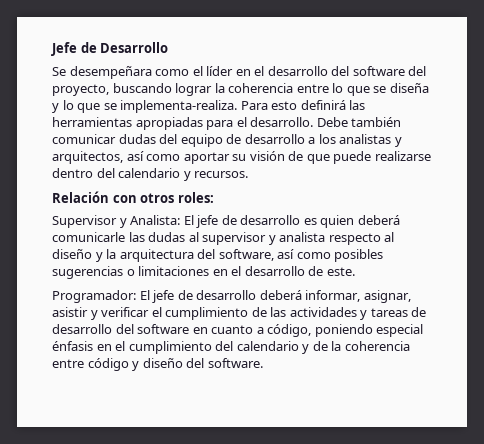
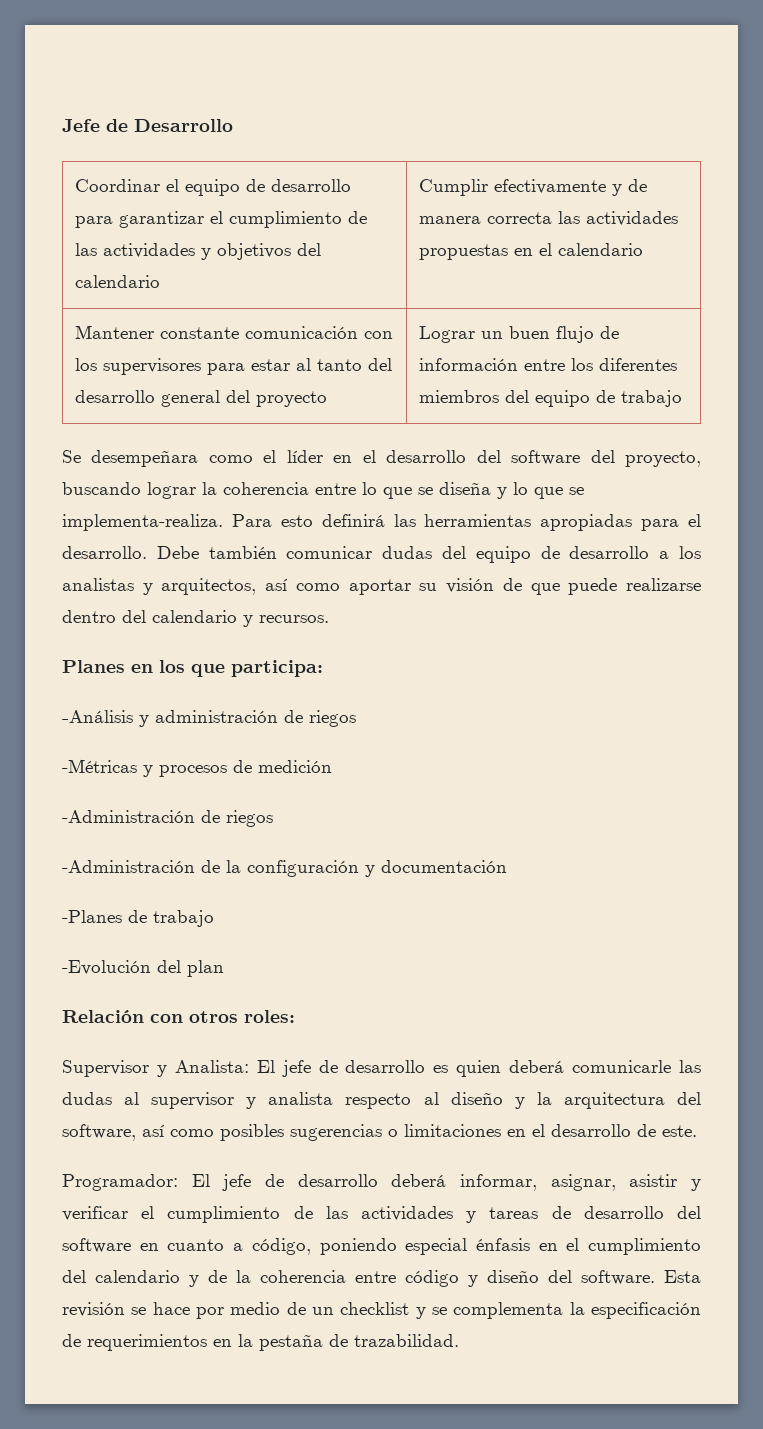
(169, 47) none -> [74,179,351,196] [74,211,367,228] [74,243,321,260] [74,275,160,288] [418,179,647,196] [418,211,678,226] [418,243,643,260] [74,325,393,339] [74,358,392,375] [74,390,327,407] [418,326,619,343] [418,358,677,371] [418,390,682,407] // Coordinar el equipo de desarrollo para garantizar el cumplimiento de las actividades y objetivos del calendario | Cumplir efectivamente y de manera correcta las actividades propuestas en el calendario // Mantener constante comunicación con los supervisores para estar al tanto del desarrollo general del proyecto | Lograr un buen flujo de información entre los diferentes miembros del equipo de trabajo
(249, 174) none -> [62,660,323,677] [62,710,356,727] [62,759,332,777] [62,810,273,827] [62,860,507,877] [62,910,214,927] [62,960,224,977] // Planes en los que participa: // -Análisis y administración de riegos // -Métricas y procesos de medición // -Administración de riegos // -Administración de la configuración y documentación // -Planes de trabajo // -Evolución del plan
(263, 363) none -> [664,1270,701,1283] [62,1302,701,1319] [62,1334,459,1351] Esta revisión se hace por medio de un checklist y se complementa la especificación de requerimientos en la pestaña de trazabilidad.

